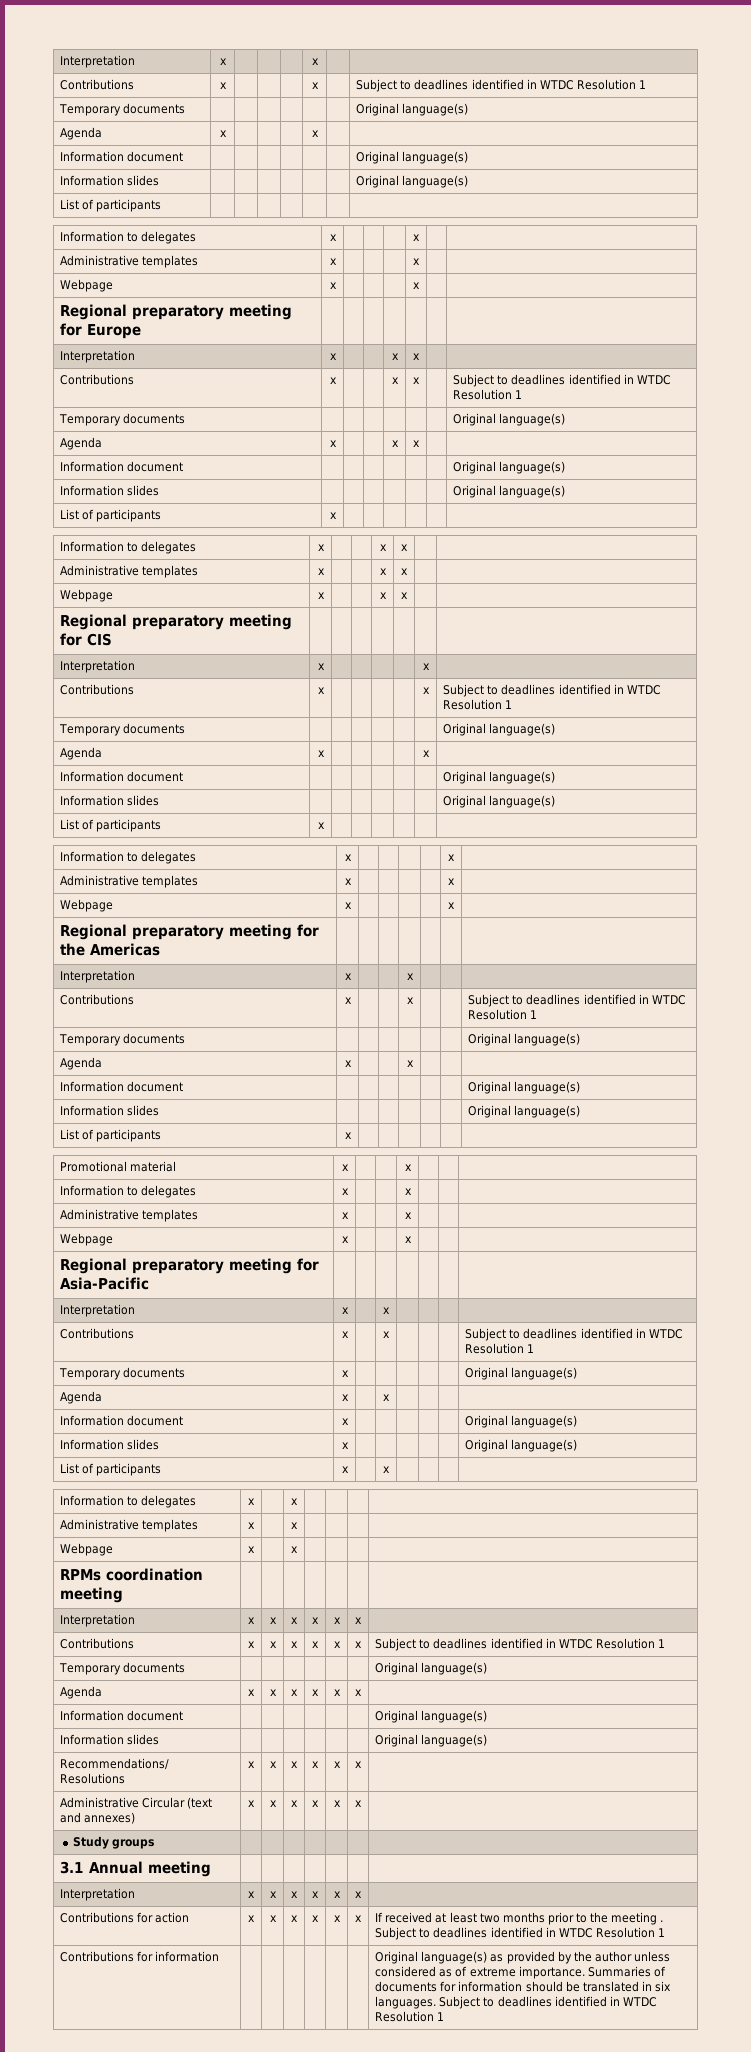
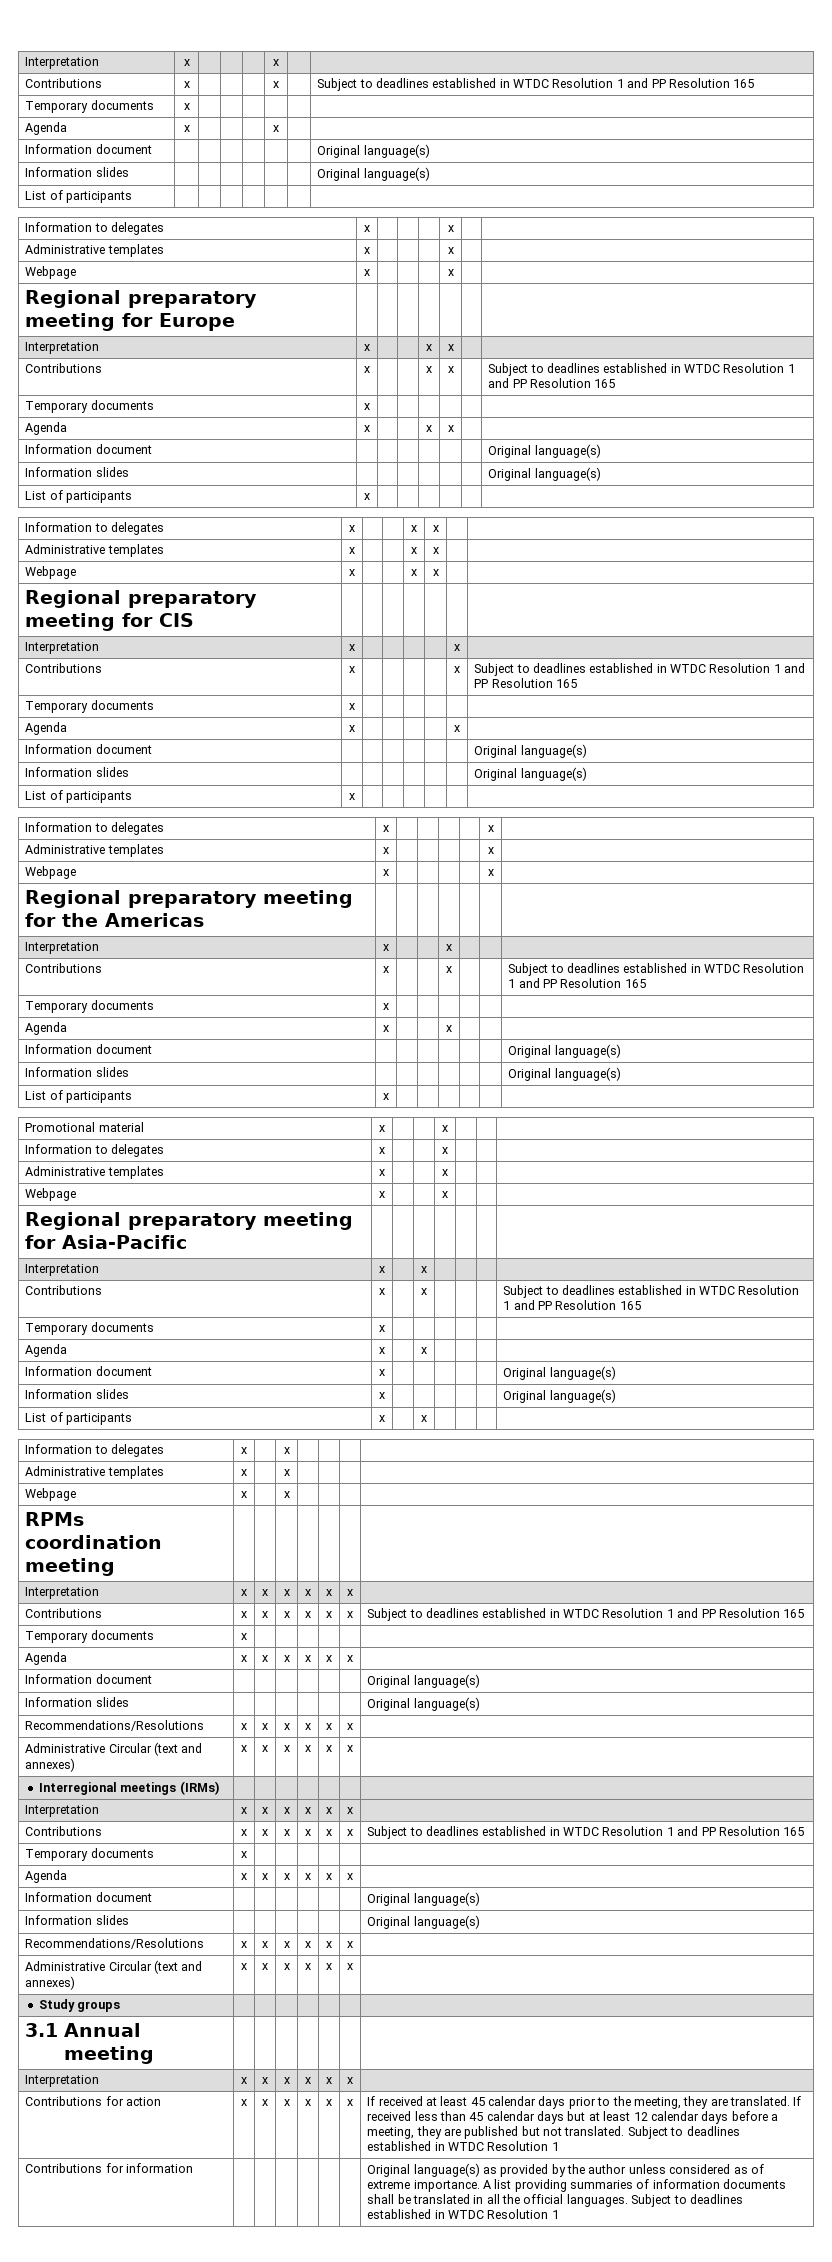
[471,79,646,90] [59,103,186,116] [356,103,469,116] identified in WTDC Resolution 1 // Temporary documents | | | | | | | Original language(s) -> [432,78,755,88] [25,100,154,113] [183,103,190,110] established in WTDC Resolution 1 and PP Resolution 165 // Temporary documents | x | | | | | |
[568,374,671,385] [453,389,523,400] [59,413,186,426] [453,413,566,426] identified in WTDC Resolution 1 // Temporary documents | | | | | | | Original language(s) -> [603,363,795,373] [488,378,616,388] [25,400,154,413] [364,403,370,410] established in WTDC Resolution 1 and PP Resolution 165 // Temporary documents | x | | | | | |
[558,684,661,695] [443,699,513,710] [59,723,186,736] [443,723,556,736] identified in WTDC Resolution 1 // Temporary documents | | | | | | | Original language(s) -> [589,663,806,673] [474,678,577,688] [25,700,154,713] [349,703,355,710] established in WTDC Resolution 1 and PP Resolution 165 // Temporary documents | x | | | | | |
[583,994,686,1005] [468,1009,538,1020] [59,1033,186,1046] [468,1033,581,1046] identified in WTDC Resolution 1 // Temporary documents | | | | | | | Original language(s) -> [623,963,805,973] [508,978,646,988] [25,1000,154,1013] [383,1003,389,1010] established in WTDC Resolution 1 and PP Resolution 165 // Temporary documents | x | | | | | |
[580,1328,683,1339] [465,1343,535,1354] [59,1367,186,1380] [341,1370,349,1377] [465,1367,578,1380] identified in WTDC Resolution 1 // Temporary documents | x | | | | | | Original language(s) -> [618,1285,800,1295] [503,1300,641,1310] [25,1322,154,1335] [379,1325,385,1332] established in WTDC Resolution 1 and PP Resolution 165 // Temporary documents | x | | | | | |
[490,1638,665,1649] [59,1662,186,1675] [375,1662,488,1675] identified in WTDC Resolution 1 // Temporary documents | | | | | | | Original language(s) -> [482,1608,805,1618] [25,1630,154,1643] [241,1633,247,1640] [25,1652,68,1665] [241,1655,247,1662] [262,1655,268,1662] [283,1655,290,1662] [305,1655,311,1662] [326,1655,332,1662] [347,1655,353,1662] [25,1674,152,1684] [367,1674,480,1688] [25,1697,129,1707] [367,1697,480,1711] [25,1720,205,1731] [241,1723,247,1730] [262,1723,268,1730] [283,1723,290,1730] [305,1723,311,1730] [326,1723,332,1730] [347,1723,353,1730] [25,1742,203,1756] [25,1758,76,1772] [241,1745,247,1752] [262,1745,268,1752] [283,1745,290,1752] [305,1745,311,1752] [326,1745,332,1752] [347,1745,353,1752] [38,1781,219,1795] [25,1805,100,1817] [241,1807,247,1814] [262,1807,268,1814] [283,1807,290,1814] [305,1807,311,1814] [326,1807,332,1814] [347,1807,353,1814] [25,1826,103,1836] [241,1829,247,1836] [262,1829,268,1836] [283,1829,290,1836] [305,1829,311,1836] [326,1829,332,1836] [347,1829,353,1836] [367,1826,805,1839] [25,1848,154,1861] [241,1851,247,1858] established in WTDC Resolution 1 and PP Resolution 165 // Temporary documents | x | | | | | | // Agenda | x | x | x | x | x | x | // Information document | | | | | | | Original language(s) // Information slides | | | | | | | Original language(s) // Recommendations/Resolutions | x | x | x | x | x | x | // Administrative Circular (text and annexes) | x | x | x | x | x | x | // Interregional meetings (IRMs) | | | | | | | // Interpretation | x | x | x | x | x | x | // Contributions | x | x | x | x | x | x | Subject to deadlines established in WTDC Resolution 1 and PP Resolution 165 // Temporary documents | x | | | | | |
[479,1912,664,1925] [375,1927,543,1940] two months prior to the meeting . Subject to deadlines identified -> [470,2096,802,2109] [367,2111,779,2124] [367,2126,740,2139] [367,2141,432,2151] 45 calendar days prior to the meeting, they are translated. If received less than 45 calendar days but at least 12 calendar days before a meeting, they are published but not translated. Subject to deadlines established
[587,1966,666,1977] [375,1981,671,1992] Summaries of documents for information should be translated in six -> [482,2179,787,2192] [367,2194,564,2204] A list providing summaries of information documents shall be translated in all the official
[554,1996,607,2007] identified -> [367,2209,432,2219] established

